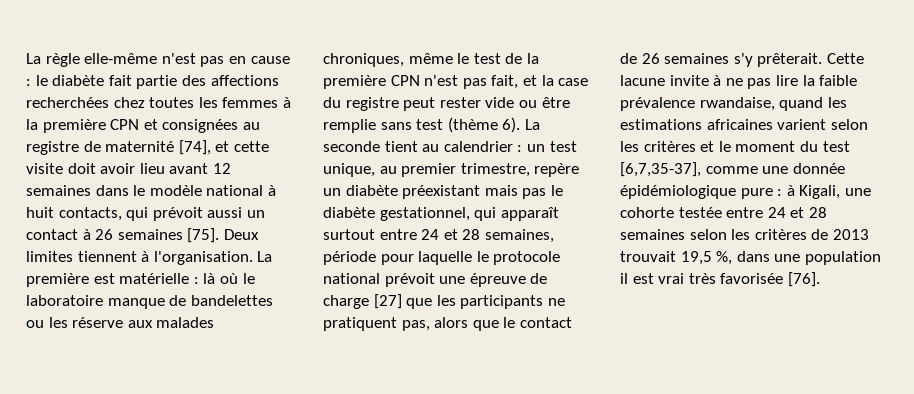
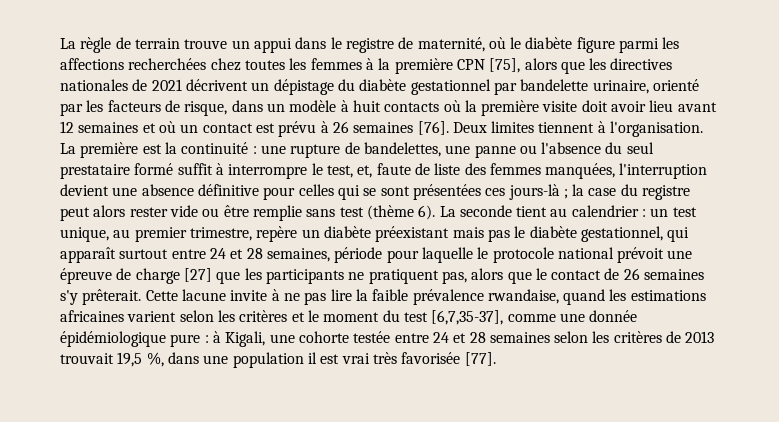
[84,53,290,67] [26,75,206,89] elle-même n'est pas en cause : le diabète fait partie des -> [115,37,680,53] de terrain trouve un appui dans le registre de maternité, où le diabète figure parmi les
[143,119,260,133] [26,140,269,155] et consignées au registre de maternité [74], et cette -> [489,58,673,74] [60,79,699,95] [60,100,540,116] [75], alors que les directives nationales de 2021 décrivent un dépistage du diabète gestationnel par bandelette urinaire, orienté par les facteurs de risque, dans un modèle à huit contacts où la première
[95,185,276,196] [26,207,265,221] [26,229,78,240] dans le modèle national à huit contacts, qui prévoit aussi un contact -> [142,121,317,137] et où un contact est prévu
[187,228,220,243] [75]. -> [417,121,449,135] [76].
[119,273,255,284] [26,295,273,309] [26,317,215,328] [323,53,539,67] [323,75,537,89] matérielle : là où le laboratoire manque de bandelettes ou les réserve aux malades chroniques, même le test de la première CPN n'est pas fait, et -> [164,142,654,158] [60,163,708,179] [60,184,568,200] la continuité : une rupture de bandelettes, une panne ou l'absence du seul prestataire formé suffit à interrompre le test, et, faute de liste des femmes manquées, l'interruption devient une absence définitive pour celles qui se sont présentées ces jours-là ;
(436, 104) none -> [93,205,126,217] alors
[787,272,820,287] [76]. -> [464,352,496,366] [77].

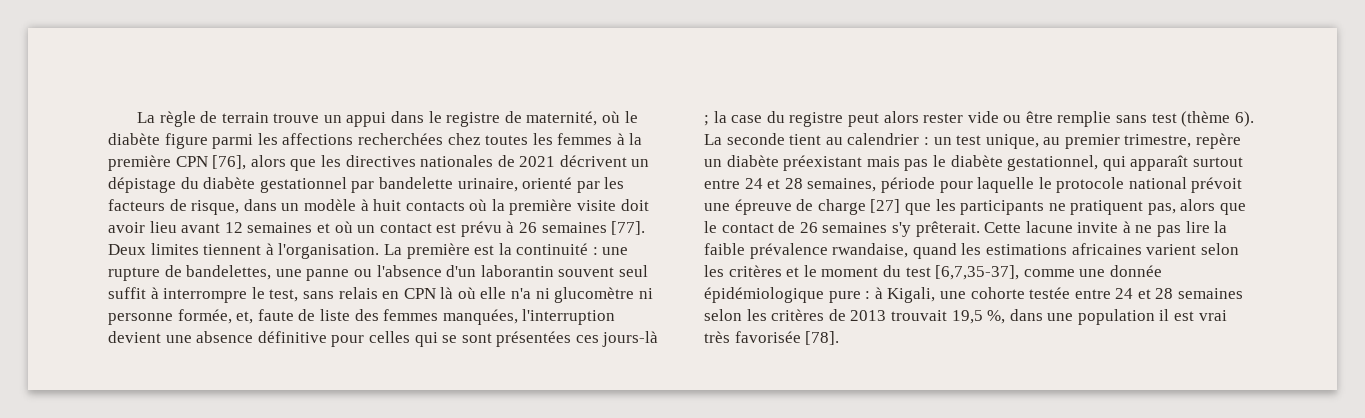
[489,58,521,73] [75], -> [212,155,247,170] [76],
[417,121,449,135] [76]. -> [611,221,646,235] [77].
[605,142,654,154] [60,163,174,179] du seul prestataire formé -> [446,265,648,277] d'un laborantin souvent seul
(353, 171) none -> [302,287,653,303] [108,309,232,325] sans relais en CPN là où elle n'a ni glucomètre ni personne formée,
[464,352,496,366] [77]. -> [805,331,840,345] [78].

